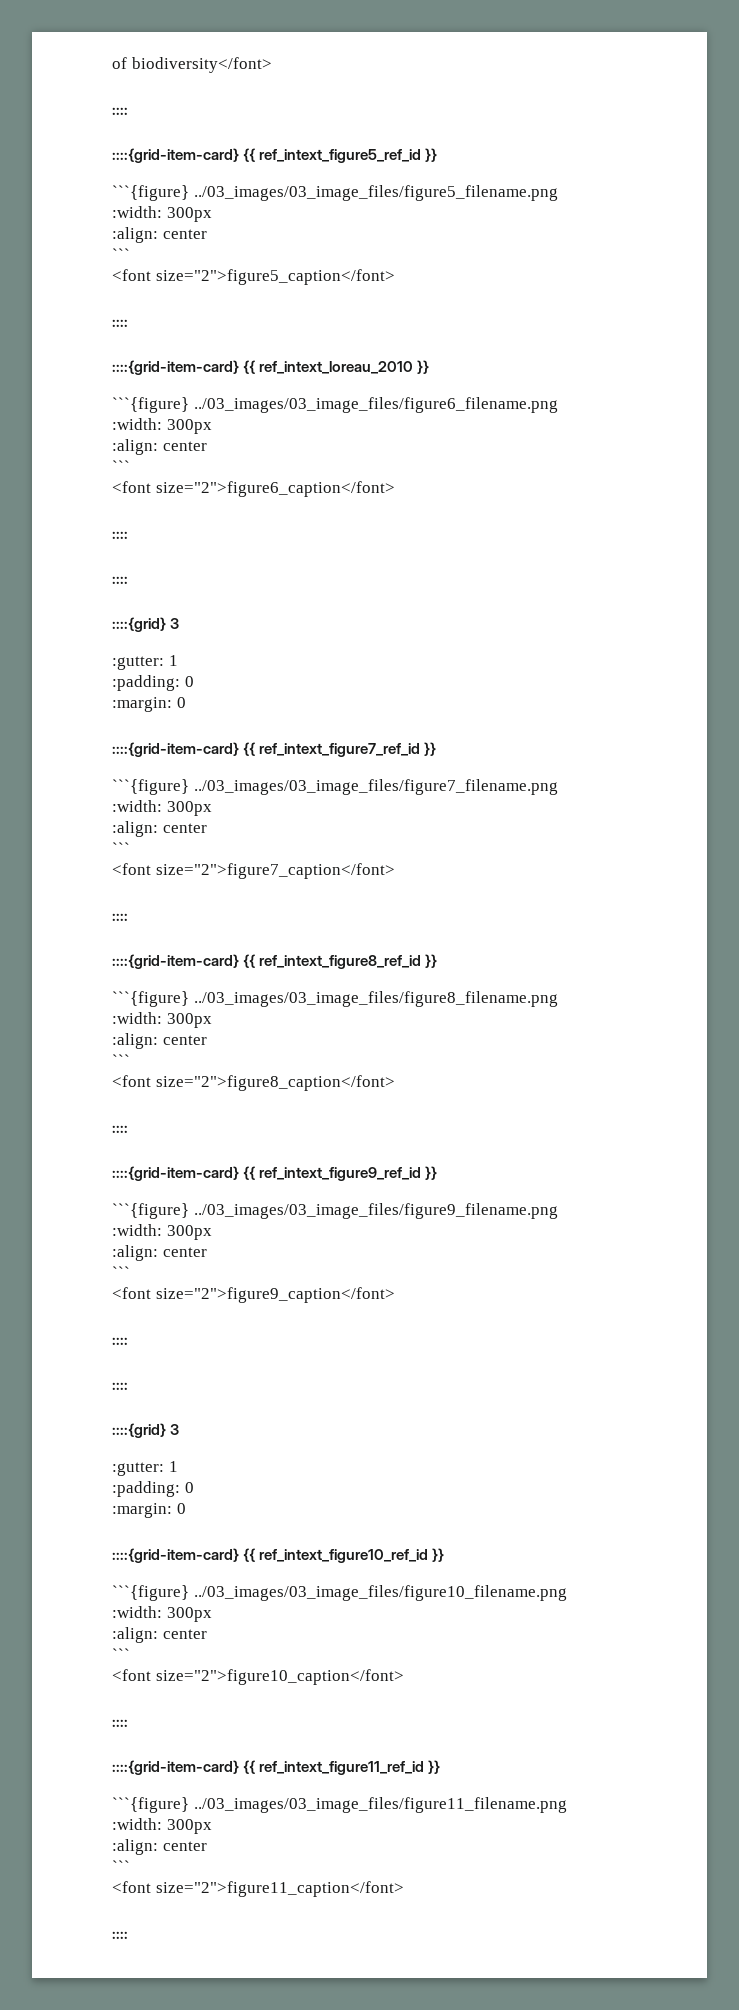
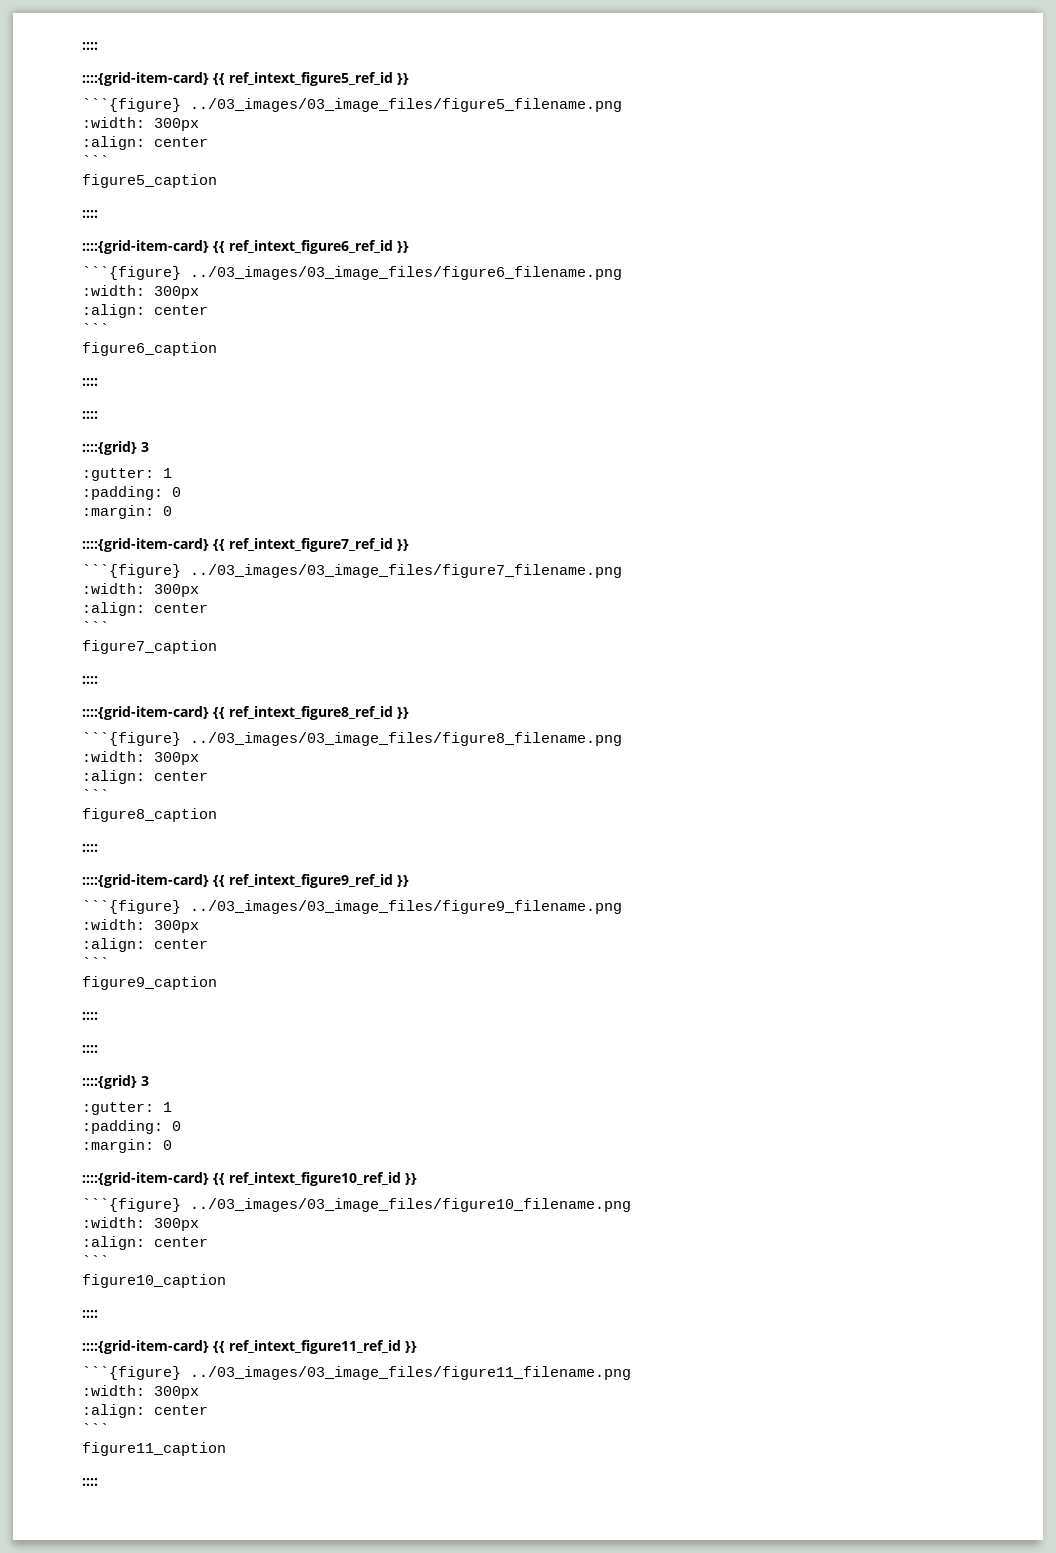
[112,57,272,73] of biodiversity</font> // -> (82, 46) none
[112,269,395,285] [112,319,128,327] [112,360,414,375] <font size="2">figure5_caption</font> // :::: // ::::{grid-item-card} {{ ref_intext_loreau_2010 -> [82,174,217,188] [82,210,98,218] [82,240,393,254] figure5_caption // :::: // ::::{grid-item-card} {{ ref_intext_figure6_ref_id
[112,481,395,497] <font size="2">figure6_caption</font> -> [82,342,217,356] figure6_caption
[112,863,395,879] <font size="2">figure7_caption</font> -> [82,640,217,654] figure7_caption
[112,1075,395,1091] <font size="2">figure8_caption</font> -> [82,808,217,822] figure8_caption
[112,1287,395,1303] <font size="2">figure9_caption</font> -> [82,976,217,990] figure9_caption
[112,1669,404,1685] <font size="2">figure10_caption</font> -> [82,1274,226,1288] figure10_caption
[112,1881,404,1897] <font size="2">figure11_caption</font> -> [82,1442,226,1456] figure11_caption

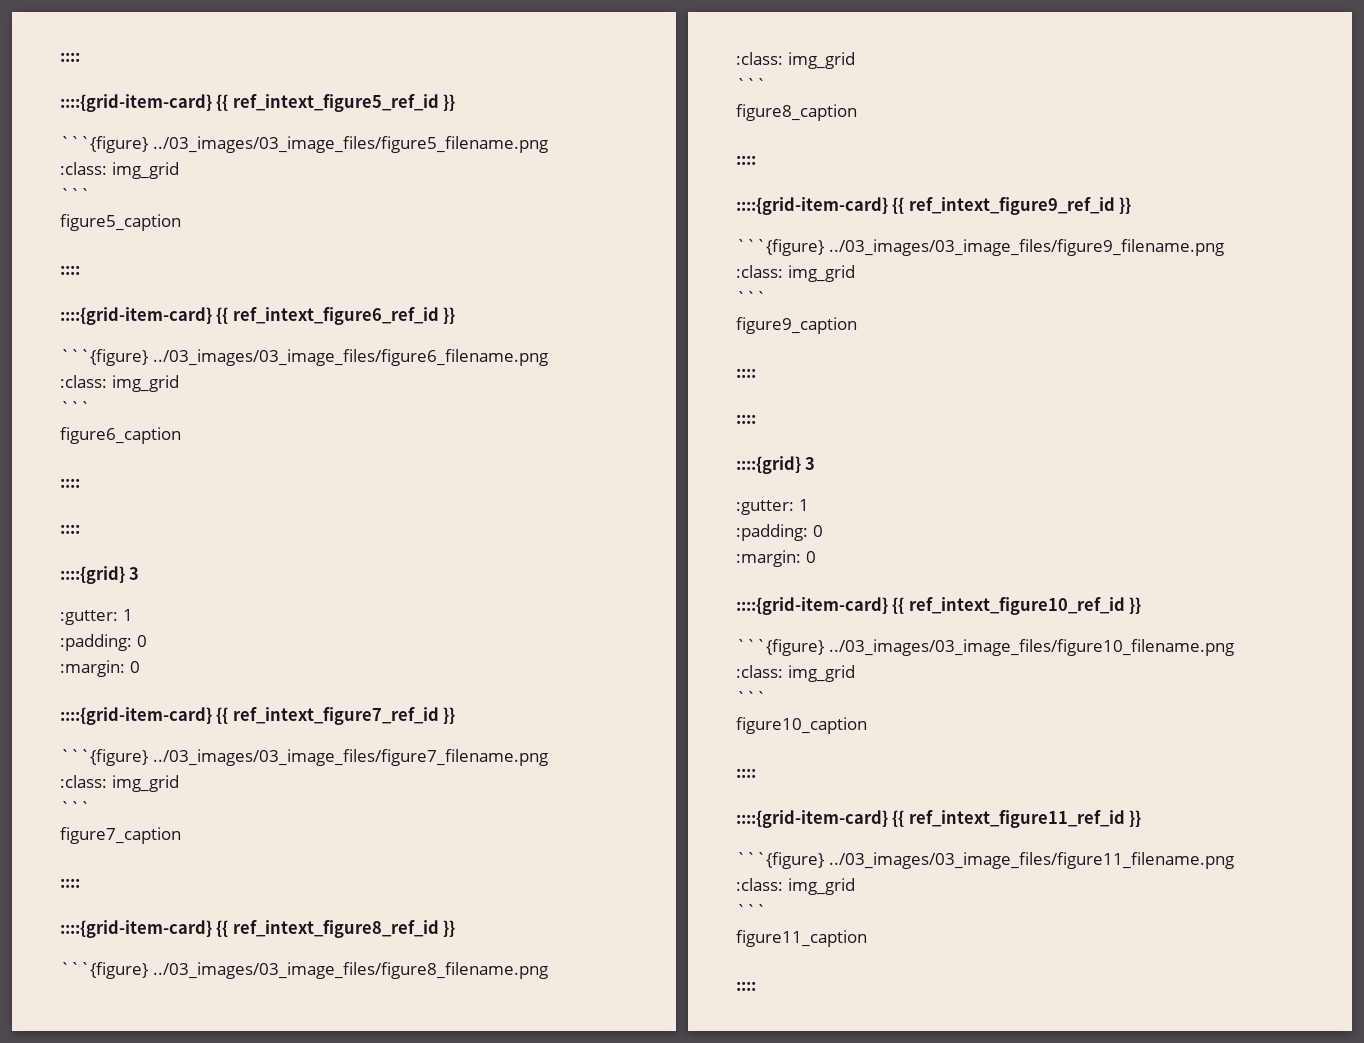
[82,117,199,131] [82,136,208,150] :width: 300px // :align: center -> [60,162,179,179] :class: img_grid
[82,285,199,299] [82,304,208,318] :width: 300px // :align: center -> [60,375,179,392] :class: img_grid
[82,583,199,597] [82,602,208,616] :width: 300px // :align: center -> [60,775,179,792] :class: img_grid
[82,751,199,765] [82,770,208,784] :width: 300px // :align: center -> [736,52,855,69] :class: img_grid
[82,919,199,933] [82,938,208,952] :width: 300px // :align: center -> [736,265,855,282] :class: img_grid
[82,1217,199,1231] [82,1236,208,1250] :width: 300px // :align: center -> [736,665,855,682] :class: img_grid
[82,1385,199,1399] [82,1404,208,1418] :width: 300px // :align: center -> [736,878,855,895] :class: img_grid

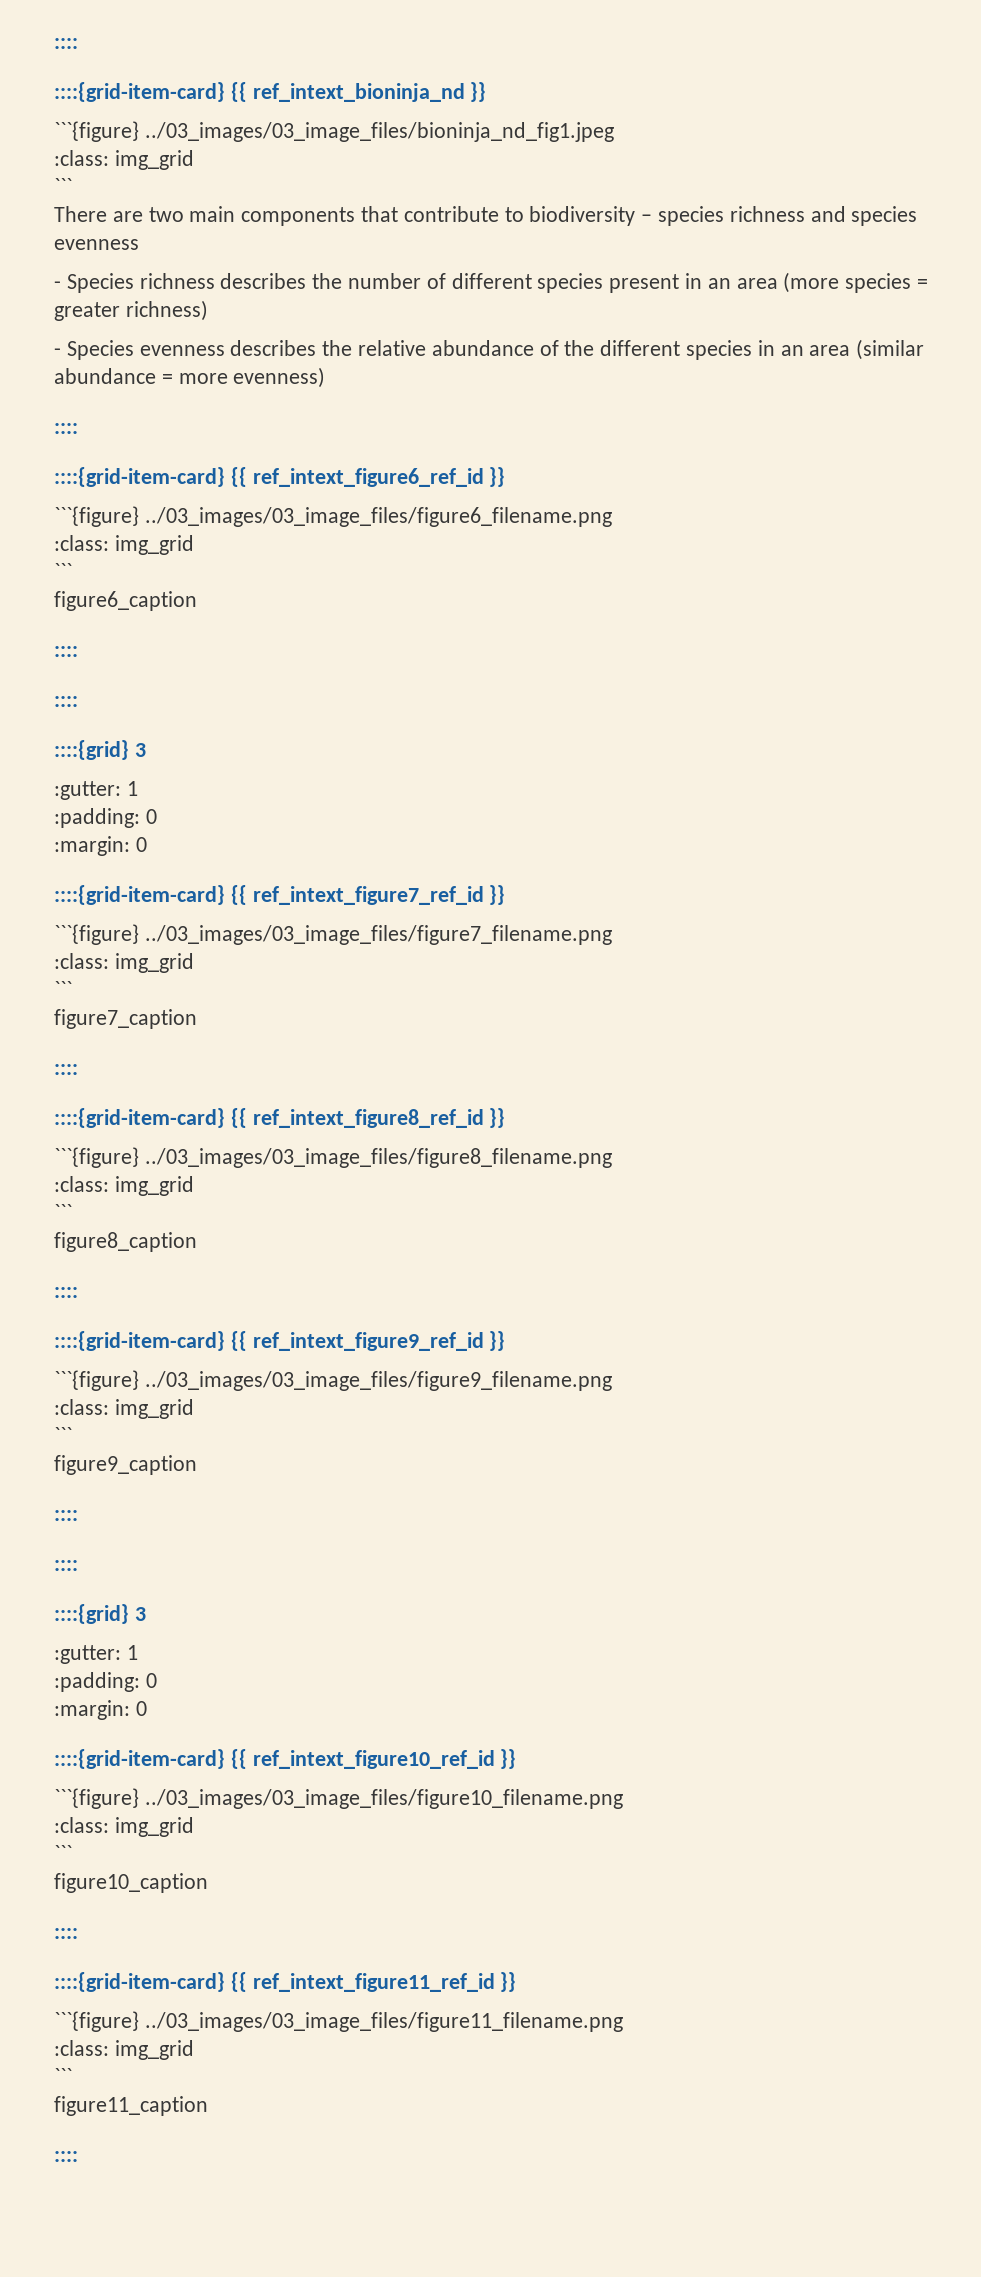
[60,52,80,62] [60,94,456,112] [60,136,548,153] [60,162,179,179] [60,188,90,201] [60,214,181,231] :::: // ::::{grid-item-card} {{ ref_intext_figure5_ref_id }} // ```{figure} ../03_images/03_image_files/figure5_filename.png // :class: img_grid // ``` // figure5_caption -> [54,38,78,49] [54,82,487,102] [54,121,614,142] [54,150,194,170] [54,178,72,194] [54,206,918,226] [54,239,139,250] [54,272,929,293] [54,300,208,321] [54,339,925,360] [54,367,326,388] :::: // ::::{grid-item-card} {{ ref_intext_bioninja_nd }} // ```{figure} ../03_images/03_image_files/bioninja_nd_fig1.jpeg // :class: img_grid // ``` // There are two main components that contribute to biodiversity – species richness and species evenness // - Species richness describes the number of different species present in an area (more species = greater richness) // - Species evenness describes the relative abundance of the different species in an area (similar abundance = more evenness)

